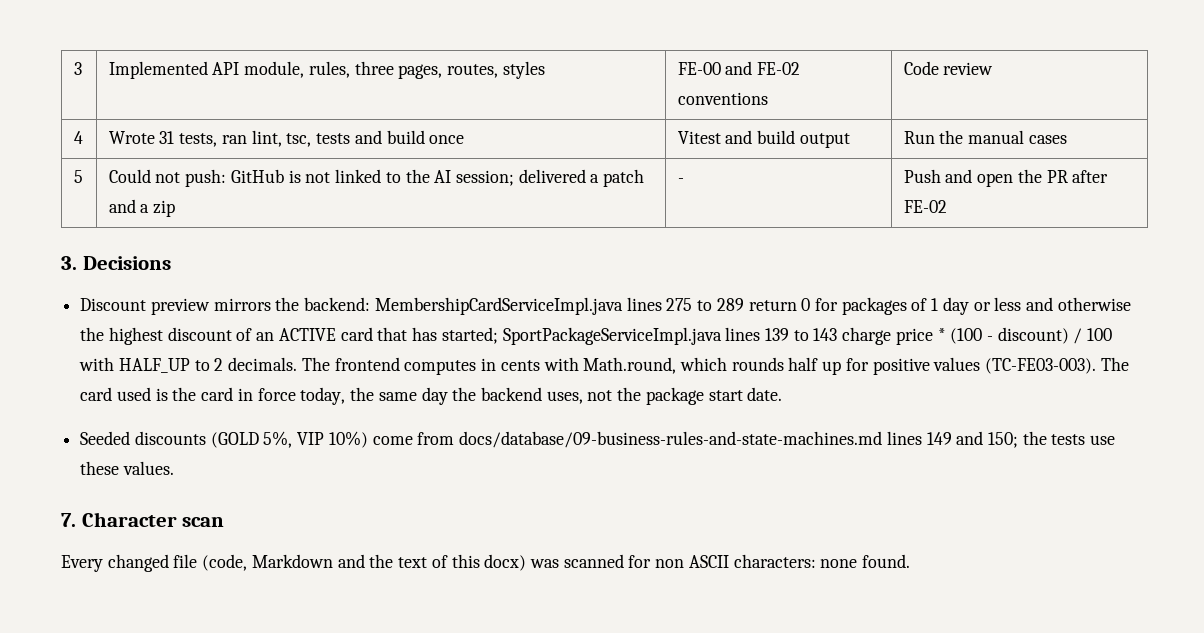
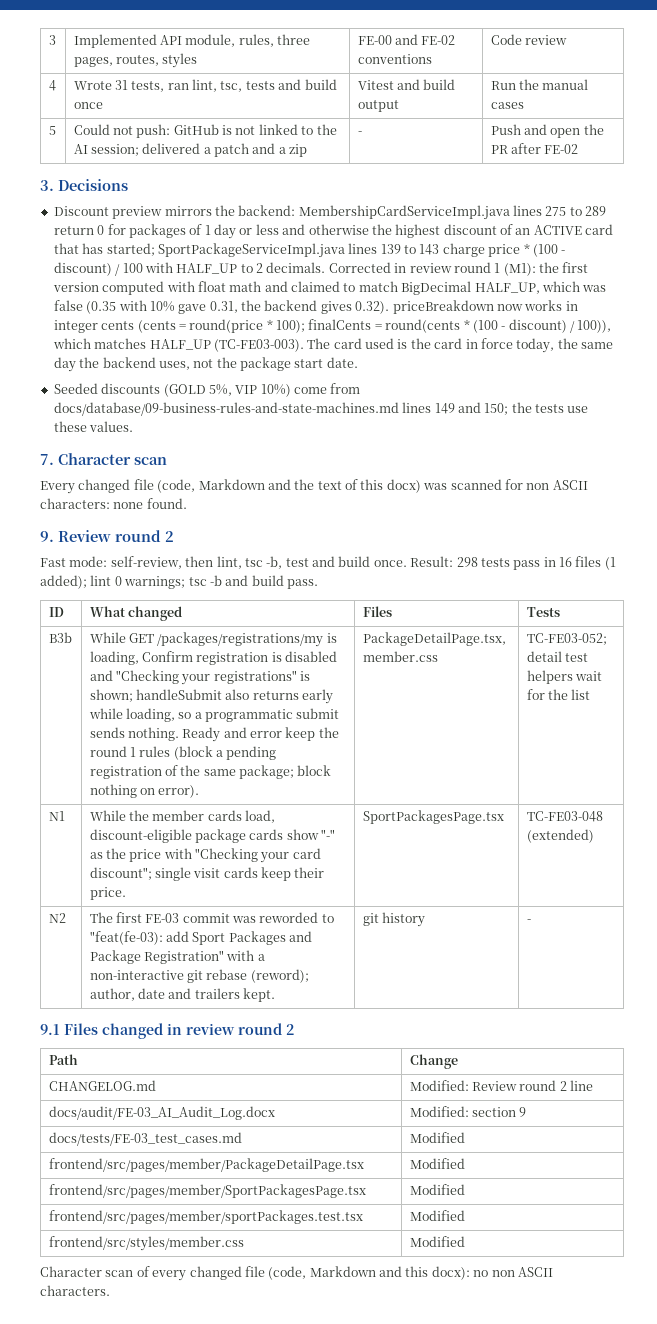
[301,357,981,375] The frontend computes in cents with Math.round, which rounds half up for positive values -> [328,262,589,276] [52,281,607,295] [53,300,578,314] [53,319,612,333] [52,338,211,350] Corrected in review round 1 (M1): the first version computed with float math and claimed to match BigDecimal HALF_UP, which was false (0.35 with 10% gave 0.31, the backend gives 0.32). priceBreakdown now works in integer cents (cents = round(price * 100); finalCents = round(cents * (100 - discount) / 100)), which matches HALF_UP
(911, 561) none -> [40,530,174,542] [40,556,616,570] [40,575,318,589] [48,607,64,617] [89,606,182,621] [362,606,392,617] [526,607,560,617] [48,632,72,643] [89,632,337,647] [89,651,338,665] [89,670,311,685] [89,689,334,704] [88,708,340,722] [89,727,339,742] [89,746,277,760] [89,765,332,779] [89,784,200,798] [362,632,506,646] [362,651,438,662] [526,633,607,645] [526,651,588,662] [526,670,602,684] [526,689,591,700] [48,811,65,821] [89,810,276,823] [89,829,336,843] [89,848,321,863] [89,867,325,881] [89,887,126,900] [362,810,504,824] [526,811,603,822] [526,829,594,843] [48,913,66,923] [89,912,334,923] [89,931,313,945] [89,950,265,964] [89,969,309,983] [89,988,276,1002] [362,912,425,927] [526,919,531,923] [40,1023,294,1039] [48,1054,78,1065] [409,1054,458,1069] [48,1080,156,1091] [409,1080,594,1091] [48,1106,275,1120] [409,1106,527,1117] [48,1132,242,1146] [409,1132,465,1143] [48,1158,364,1172] [409,1158,465,1169] [48,1184,366,1198] [409,1184,465,1195] [48,1210,363,1224] [409,1210,465,1221] [48,1236,244,1251] [409,1236,465,1247] [40,1266,553,1281] [40,1285,110,1296] // 9. Review round 2 // Fast mode: self-review, then lint, tsc -b, test and build once. Result: 298 tests pass in 16 files (1 added); lint 0 warnings; tsc -b and build pass. // ID | What changed | Files | Tests // B3b | While GET /packages/registrations/my is loading, Confirm registration is disabled and "Checking your registrations" is shown; handleSubmit also returns early while loading, so a programmatic submit sends nothing. Ready and error keep the round 1 rules (block a pending registration of the same package; block nothing on error). | PackageDetailPage.tsx, member.css | TC-FE03-052; detail test helpers wait for the list // N1 | While the member cards load, discount-eligible package cards show "-" as the price with "Checking your card discount"; single visit cards keep their price. | SportPackagesPage.tsx | TC-FE03-048 (extended) // N2 | The first FE-03 commit was reworded to "feat(fe-03): add Sport Packages and Package Registration" with a non-interactive git rebase (reword); author, date and trailers kept. | git history | - // 9.1 Files changed in review round 2 // Path | Change // CHANGELOG.md | Modified: Review round 2 line // docs/audit/FE-03_AI_Audit_Log.docx | Modified: section 9 // docs/tests/FE-03_test_cases.md | Modified // frontend/src/pages/member/PackageDetailPage.tsx | Modified // frontend/src/pages/member/SportPackagesPage.tsx | Modified // frontend/src/pages/member/sportPackages.test.tsx | Modified // frontend/src/styles/member.css | Modified // Character scan of every changed file (code, Markdown and this docx): no non ASCII characters.

